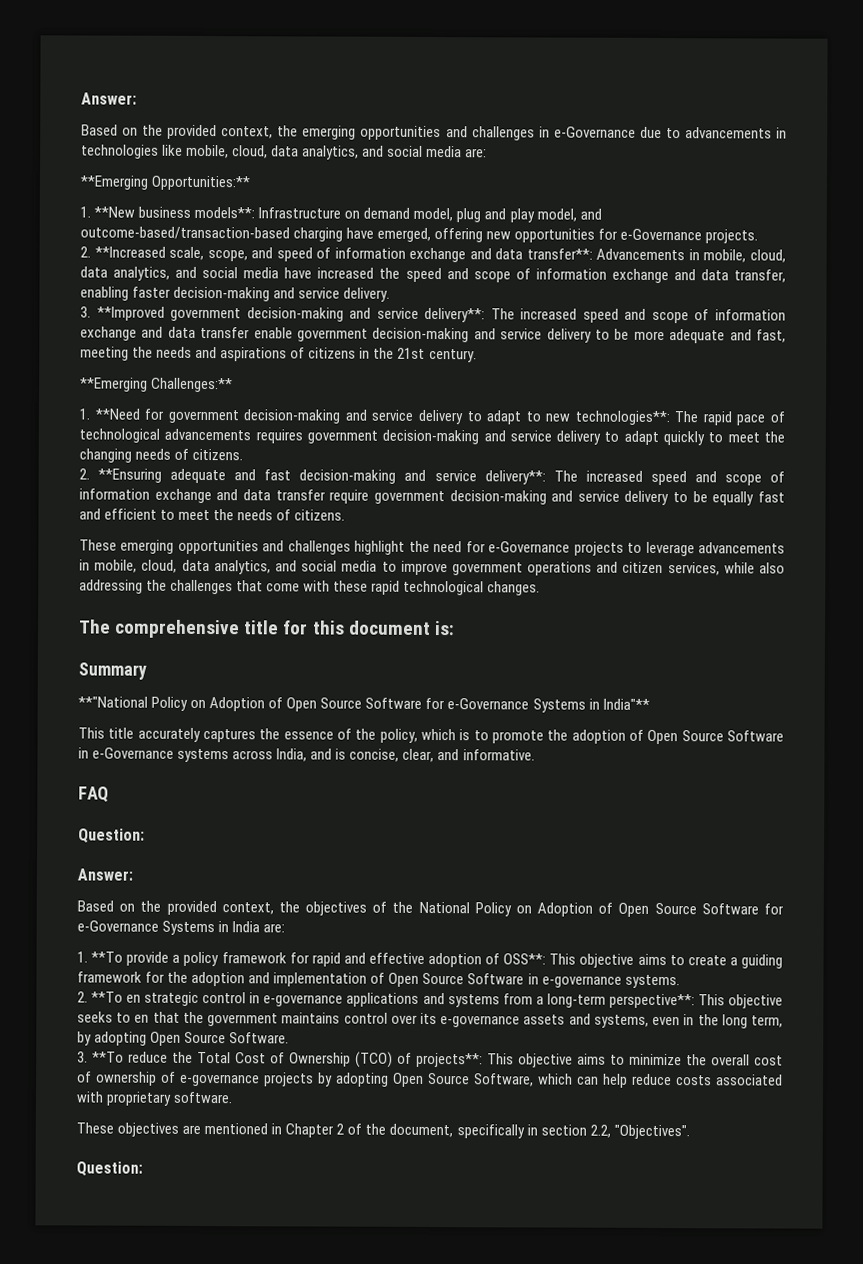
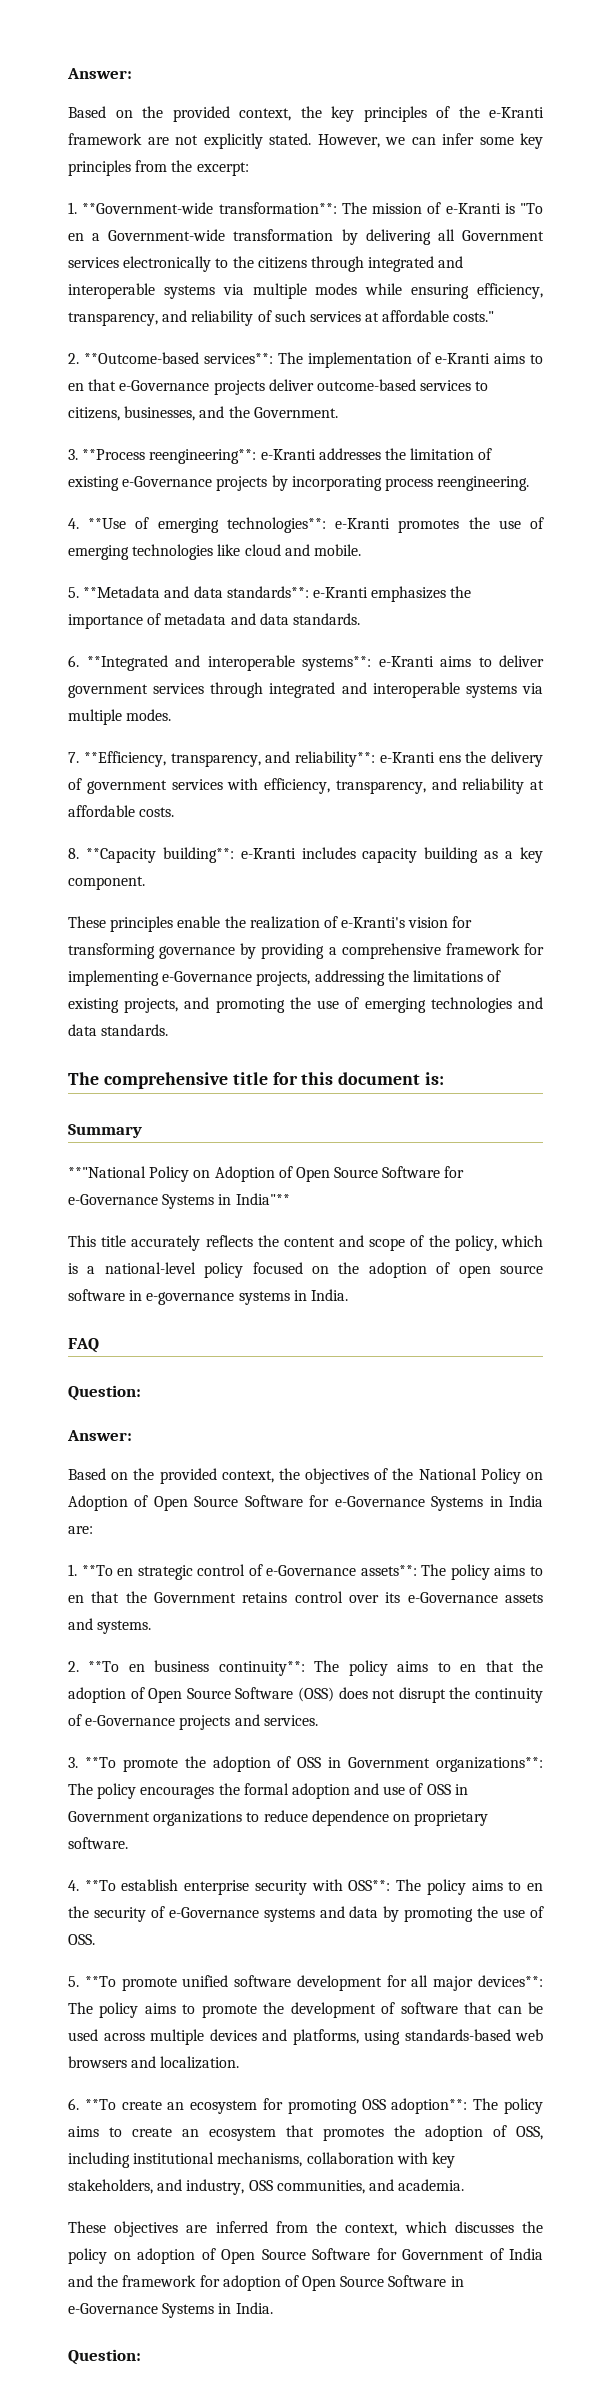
[81,92,137,105] [81,124,788,141] [81,144,488,160] [80,175,251,191] [80,206,602,223] [80,226,759,244] [80,246,786,263] [80,266,786,284] [80,286,391,302] [80,306,787,324] [80,326,786,344] [80,346,477,363] [80,377,234,393] [79,408,785,426] [79,428,785,446] [79,448,244,463] [79,468,785,486] [79,488,785,506] [79,508,346,521] [79,539,785,557] [79,559,785,576] [79,579,541,596] Answer: // Based on the provided context, the emerging opportunities and challenges in e-Governance due to advancements in technologies like mobile, cloud, data analytics, and social media are: // **Emerging Opportunities:** // 1. **New business models**: Infrastructure on demand model, plug and play model, and outcome-based/transaction-based charging have emerged, offering new opportunities for e-Governance projects. // 2. **Increased scale, scope, and speed of information exchange and data transfer**: Advancements in mobile, cloud, data analytics, and social media have increased the speed and scope of information exchange and data transfer, enabling faster decision-making and service delivery. // 3. **Improved government decision-making and service delivery**: The increased speed and scope of information exchange and data transfer enable government decision-making and service delivery to be more adequate and fast, meeting the needs and aspirations of citizens in the 21st century. // **Emerging Challenges:** // 1. **Need for government decision-making and service delivery to adapt to new technologies**: The rapid pace of technological advancements requires government decision-making and service delivery to adapt quickly to meet the changing needs of citizens. // 2. **Ensuring adequate and fast decision-making and service delivery**: The increased speed and scope of information exchange and data transfer require government decision-making and service delivery to be equally fast and efficient to meet the needs of citizens. // These emerging opportunities and challenges highlight the need for e-Governance projects to leverage advancements in mobile, cloud, data analytics, and social media to improve government operations and citizen services, while also addressing the challenges that come with these rapid technological changes. -> [67,68,132,79] [68,106,544,122] [68,133,543,149] [68,160,249,176] [68,202,543,214] [68,229,545,245] [68,256,464,272] [68,283,543,299] [68,310,495,326] [68,352,543,368] [68,379,489,395] [68,406,338,421] [68,448,493,464] [68,475,530,491] [68,517,544,533] [68,544,361,560] [68,586,472,602] [68,613,360,629] [68,655,544,671] [68,682,544,698] [68,709,172,725] [68,751,543,767] [68,778,544,794] [68,805,175,817] [68,847,544,863] [68,876,145,890] [68,916,473,932] [68,943,544,959] [68,970,502,986] [68,997,543,1013] [68,1024,169,1036] Answer: // Based on the provided context, the key principles of the e-Kranti framework are not explicitly stated. However, we can infer some key principles from the excerpt: // 1. **Government-wide transformation**: The mission of e-Kranti is "To en a Government-wide transformation by delivering all Government services electronically to the citizens through integrated and interoperable systems via multiple modes while ensuring efficiency, transparency, and reliability of such services at affordable costs." // 2. **Outcome-based services**: The implementation of e-Kranti aims to en that e-Governance projects deliver outcome-based services to citizens, businesses, and the Government. // 3. **Process reengineering**: e-Kranti addresses the limitation of existing e-Governance projects by incorporating process reengineering. // 4. **Use of emerging technologies**: e-Kranti promotes the use of emerging technologies like cloud and mobile. // 5. **Metadata and data standards**: e-Kranti emphasizes the importance of metadata and data standards. // 6. **Integrated and interoperable systems**: e-Kranti aims to deliver government services through integrated and interoperable systems via multiple modes. // 7. **Efficiency, transparency, and reliability**: e-Kranti ens the delivery of government services with efficiency, transparency, and reliability at affordable costs. // 8. **Capacity building**: e-Kranti includes capacity building as a key component. // These principles enable the realization of e-Kranti's vision for transforming governance by providing a comprehensive framework for implementing e-Governance projects, addressing the limitations of existing projects, and promoting the use of emerging technologies and data standards.
[203,728,334,743] captures the essence -> [205,1235,406,1251] reflects the content and scope
[473,729,784,745] [78,747,535,763] to promote the adoption of Open Source Software in e-Governance systems across India, and is concise, clear, and informative. -> [87,1262,543,1278] [68,1289,348,1305] a national-level policy focused on the adoption of open source software in e-governance systems in India.
[126,951,784,969] [77,971,680,989] [77,991,784,1009] [77,1011,783,1029] [77,1031,290,1046] [77,1051,783,1068] [77,1071,783,1088] [76,1091,233,1106] [76,1122,690,1140] provide a policy framework for rapid and effective adoption of OSS**: This objective aims to create a guiding framework for the adoption and implementation of Open Source Software in e-governance systems. // 2. **To en strategic control in e-governance applications and systems from a long-term perspective**: This objective seeks to en that the government maintains control over its e-governance assets and systems, even in the long term, by adopting Open Source Software. // 3. **To reduce the Total Cost of Ownership (TCO) of projects**: This objective aims to minimize the overall cost of ownership of e-governance projects by adopting Open Source Software, which can help reduce costs associated with proprietary software. // These objectives are mentioned in Chapter 2 of the document, specifically in section 2.2, "Objectives". -> [117,1564,543,1580] [68,1591,543,1603] [68,1618,152,1634] [68,1660,543,1676] [68,1687,544,1703] [68,1714,318,1730] [68,1756,543,1772] [68,1783,468,1799] [68,1810,489,1826] [68,1837,128,1849] [68,1879,544,1895] [68,1906,545,1922] [68,1934,95,1945] [68,1975,543,1991] [68,2002,543,2018] [68,2029,543,2045] [68,2056,240,2069] [68,2098,543,2114] [68,2125,543,2141] [68,2152,455,2168] [68,2179,465,2195] [68,2221,543,2237] [68,2248,543,2264] [68,2275,464,2291] [68,2302,273,2318] en strategic control of e-Governance assets**: The policy aims to en that the Government retains control over its e-Governance assets and systems. // 2. **To en business continuity**: The policy aims to en that the adoption of Open Source Software (OSS) does not disrupt the continuity of e-Governance projects and services. // 3. **To promote the adoption of OSS in Government organizations**: The policy encourages the formal adoption and use of OSS in Government organizations to reduce dependence on proprietary software. // 4. **To establish enterprise security with OSS**: The policy aims to en the security of e-Governance systems and data by promoting the use of OSS. // 5. **To promote unified software development for all major devices**: The policy aims to promote the development of software that can be used across multiple devices and platforms, using standards-based web browsers and localization. // 6. **To create an ecosystem for promoting OSS adoption**: The policy aims to create an ecosystem that promotes the adoption of OSS, including institutional mechanisms, collaboration with key stakeholders, and industry, OSS communities, and academia. // These objectives are inferred from the context, which discusses the policy on adoption of Open Source Software for Government of India and the framework for adoption of Open Source Software in e-Governance Systems in India.

